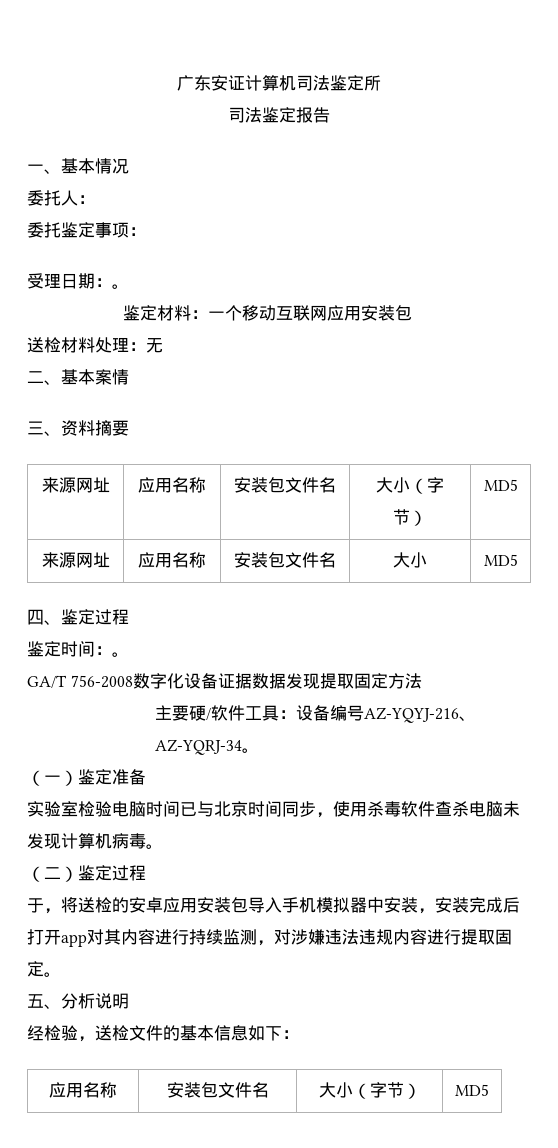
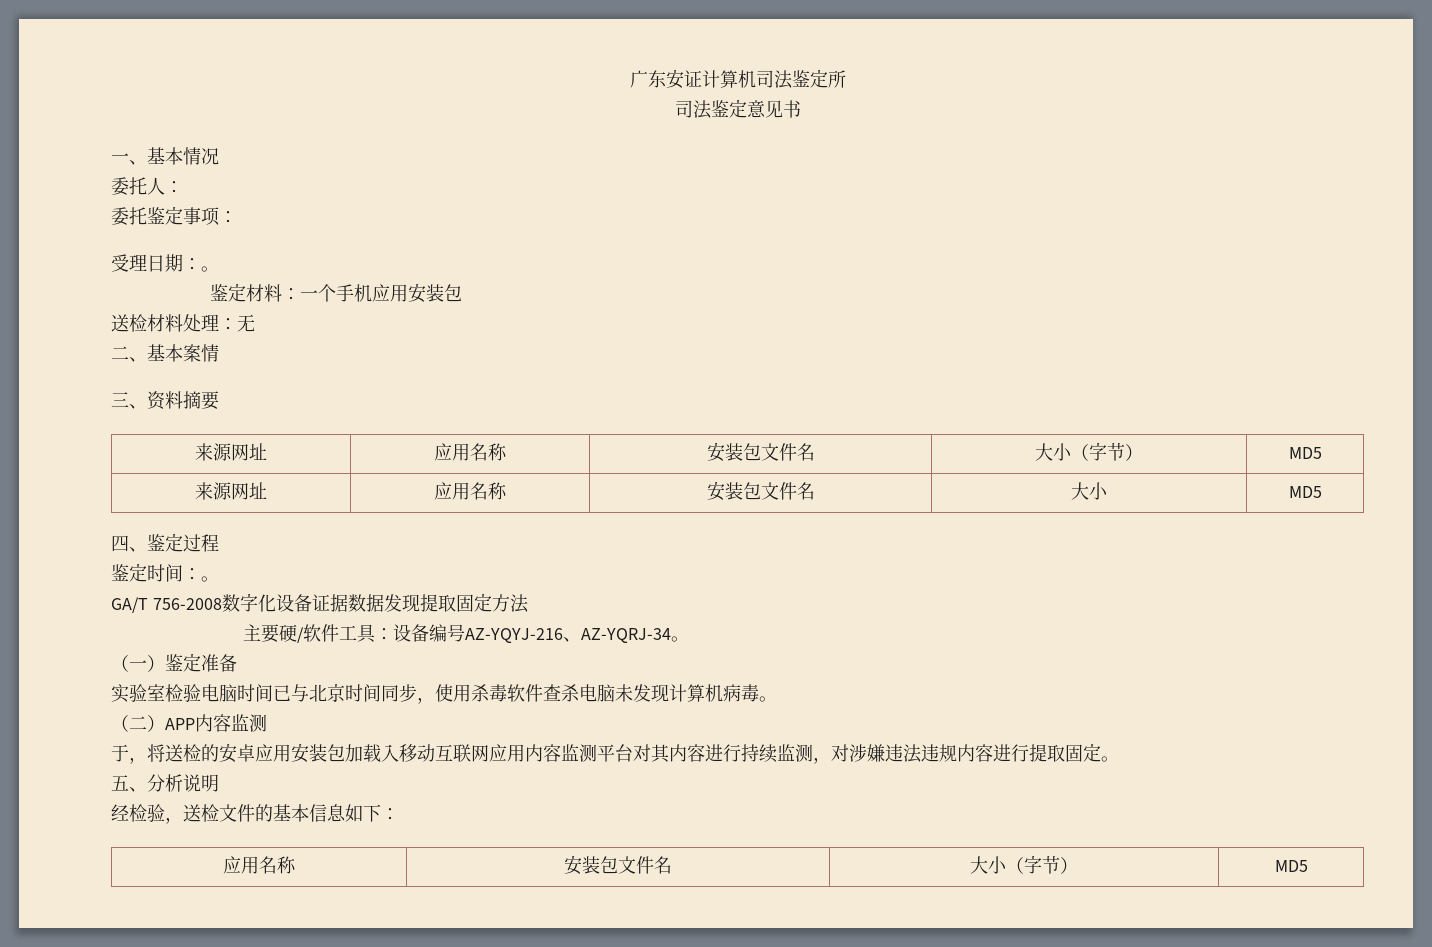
[296,107,330,123] 报告 -> [746,100,801,118] 意见书
[241,305,327,321] 移动互联网 -> [336,284,373,302] 手机
[78,865,146,881] 鉴定过程 -> [165,714,267,732] APP内容监测
[248,897,520,914] [27,929,87,947] 导入手机模拟器中安装，安装完成后打开app -> [345,744,633,762] 加载入移动互联网应用内容监测平台

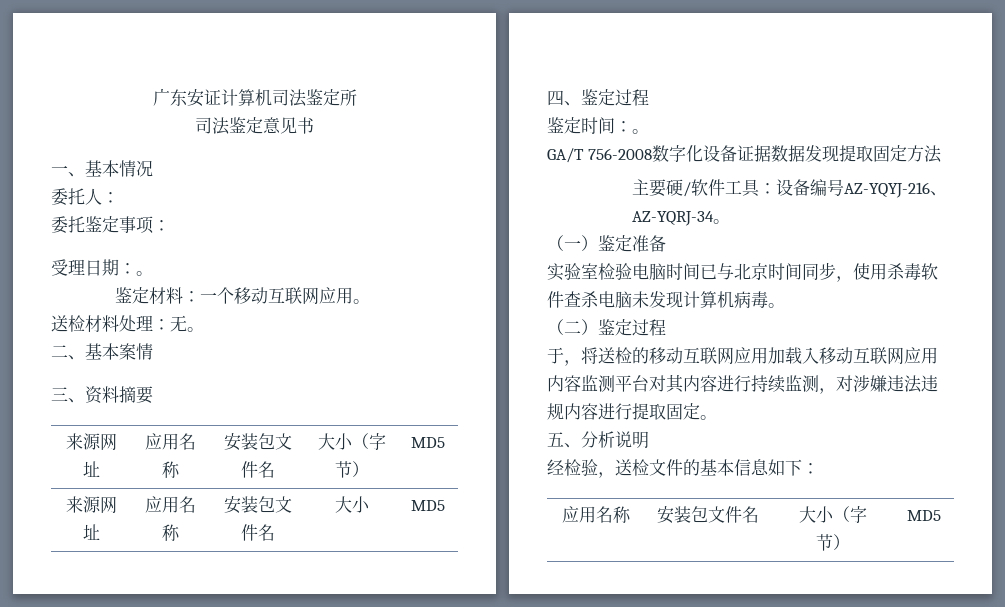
[336,283,463,303] 手机应用安装包 -> [233,287,370,305] 移动互联网应用。
(255, 323) none -> [187,327,204,332] 。
[165,714,267,732] APP内容监测 -> [598,319,666,336] 鉴定过程
[219,743,345,763] 安卓应用安装包 -> [649,347,768,365] 移动互联网应用

